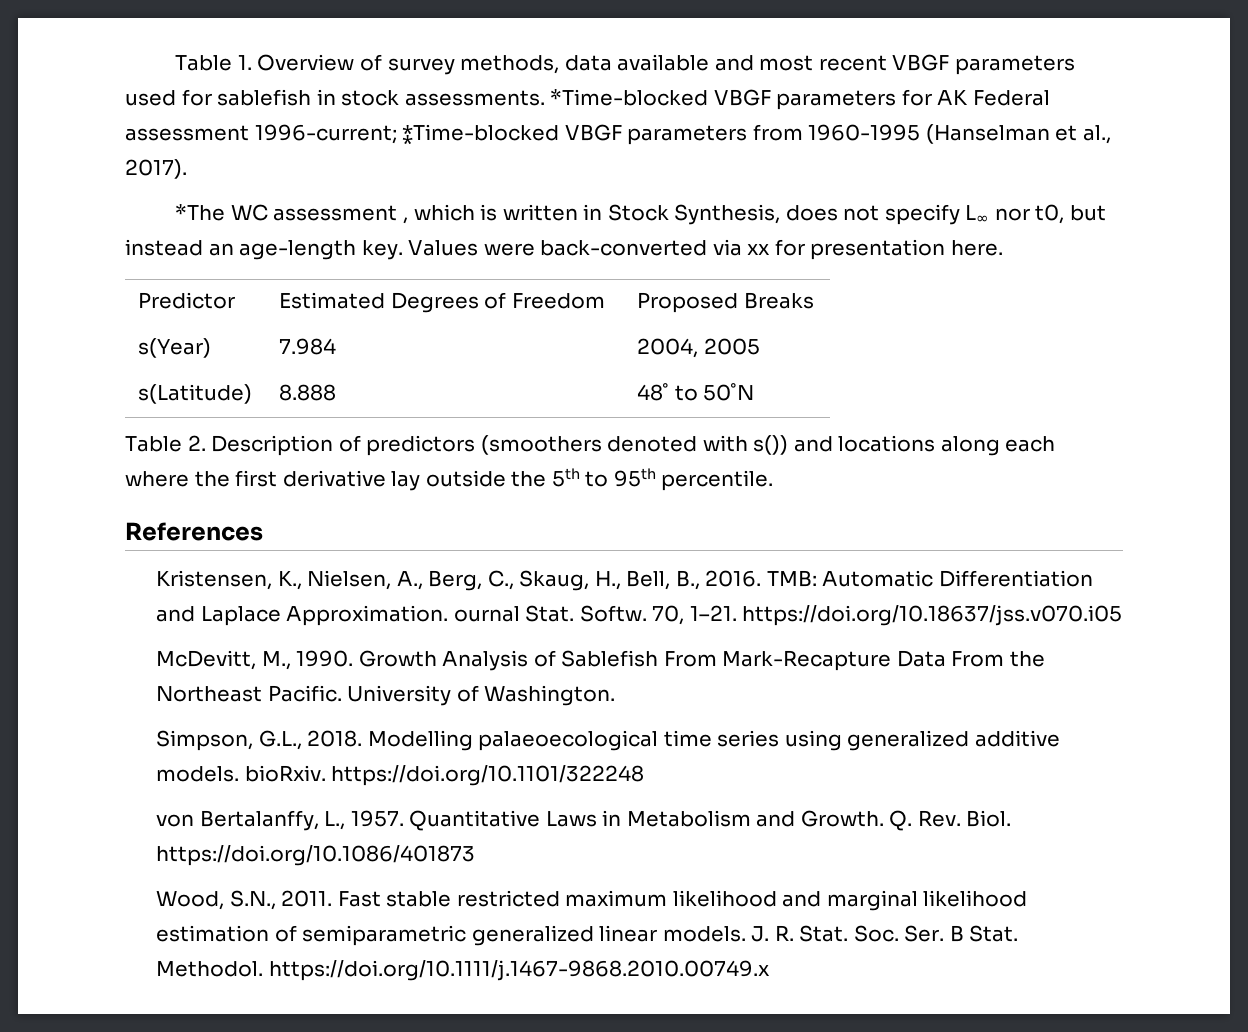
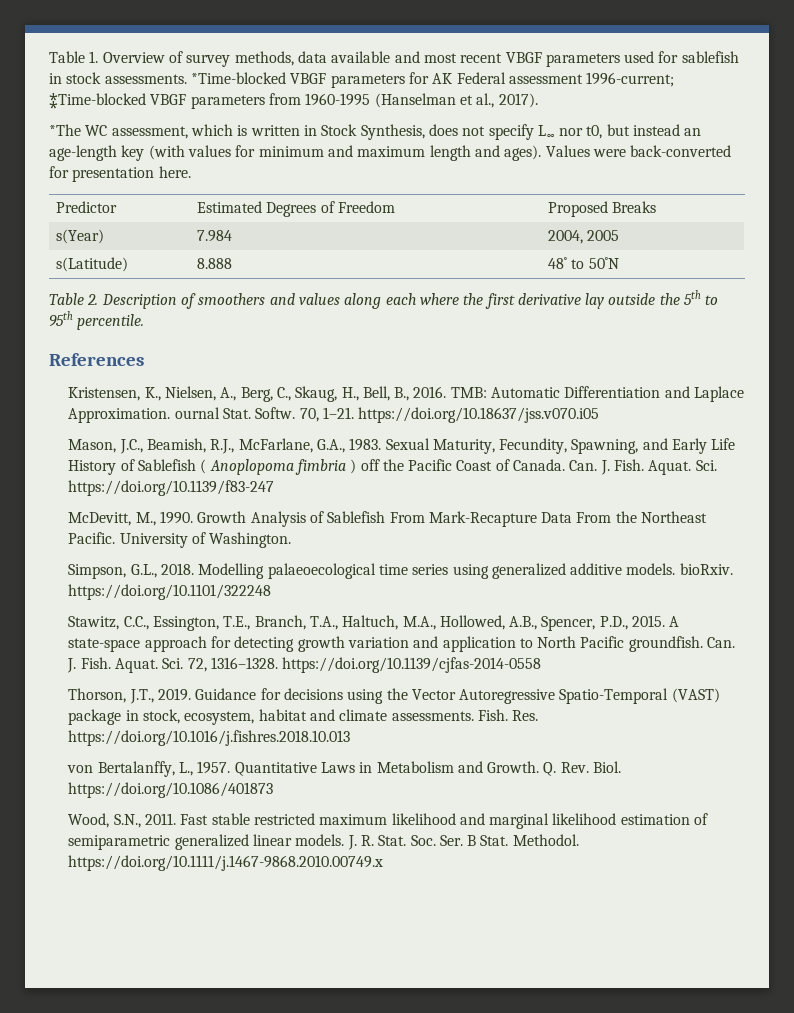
[273,205,408,224] assessment , -> [111,126,188,139] assessment,
[361,240,403,260] key. -> [121,145,542,161] key (with values for minimum and maximum length and ages).
[712,239,771,256] via xx -> (732, 151) none
[366,435,936,456] predictors (smoothers denoted with s()) and locations -> [198,293,340,305] smoothers and values
(1123, 615) none -> [68,438,736,454] [68,459,717,475] [68,480,275,496] // Mason, J.C., Beamish, R.J., McFarlane, G.A., 1983. Sexual Maturity, Fecundity, Spawning, and Early Life History of Sablefish ( Anoplopoma fimbria ) off the Pacific Coast of Canada. Can. J. Fish. Aquat. Sci. https://doi.org/10.1139/f83-247
(645, 775) none -> [68,615,680,631] [68,636,736,652] [67,657,542,673] [68,688,720,704] [68,709,539,725] [68,730,351,746] // Stawitz, C.C., Essington, T.E., Branch, T.A., Haltuch, M.A., Hollowed, A.B., Spencer, P.D., 2015. A state-space approach for detecting growth variation and application to North Pacific groundfish. Can. J. Fish. Aquat. Sci. 72, 1316–1328. https://doi.org/10.1139/cjfas-2014-0558 // Thorson, J.T., 2019. Guidance for decisions using the Vector Autoregressive Spatio-Temporal (VAST) package in stock, ecosystem, habitat and climate assessments. Fish. Res. https://doi.org/10.1016/j.fishres.2018.10.013

